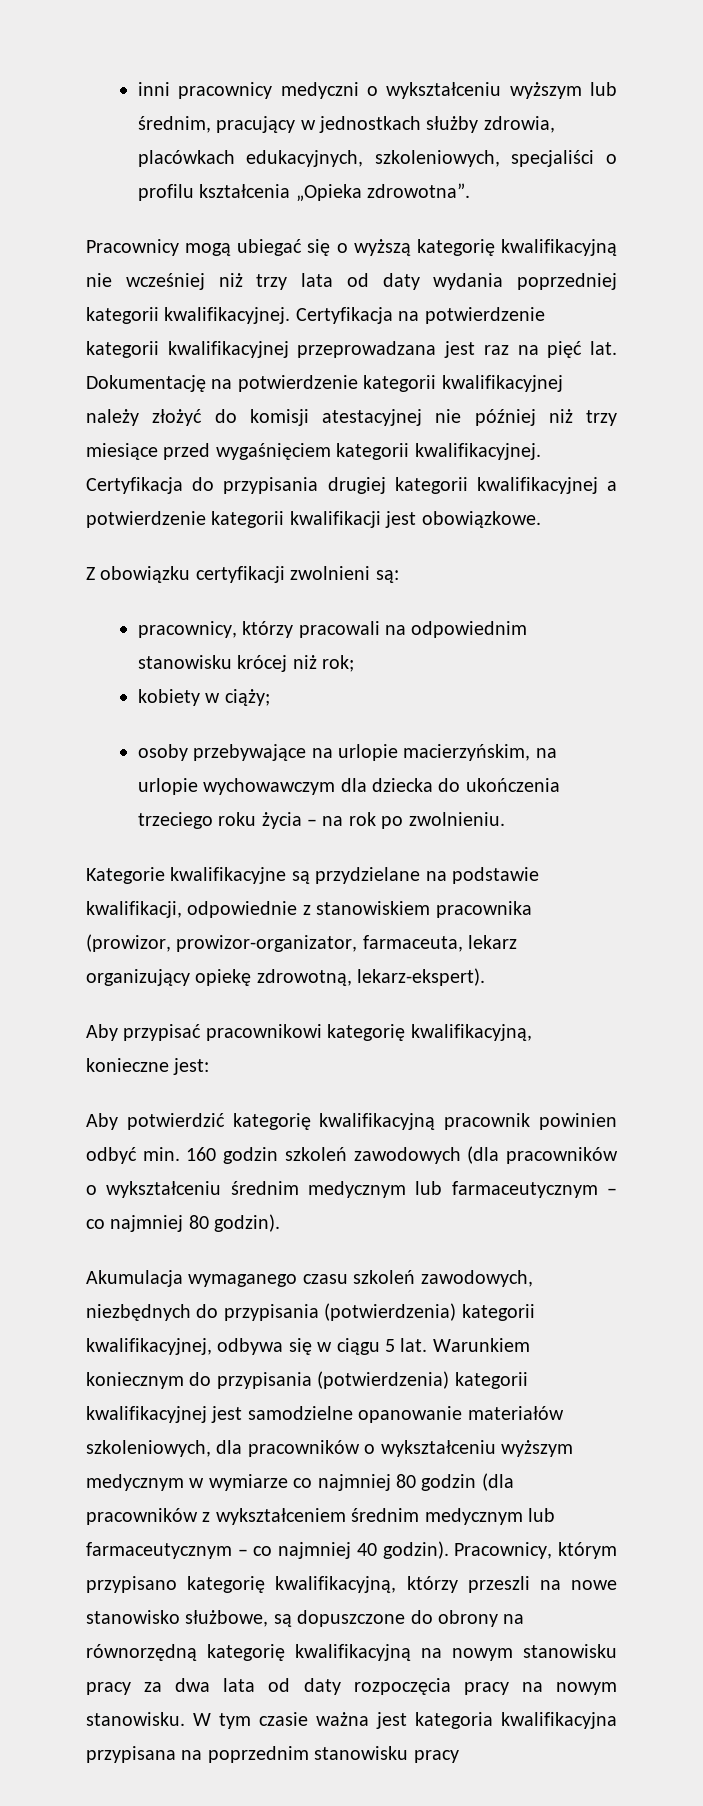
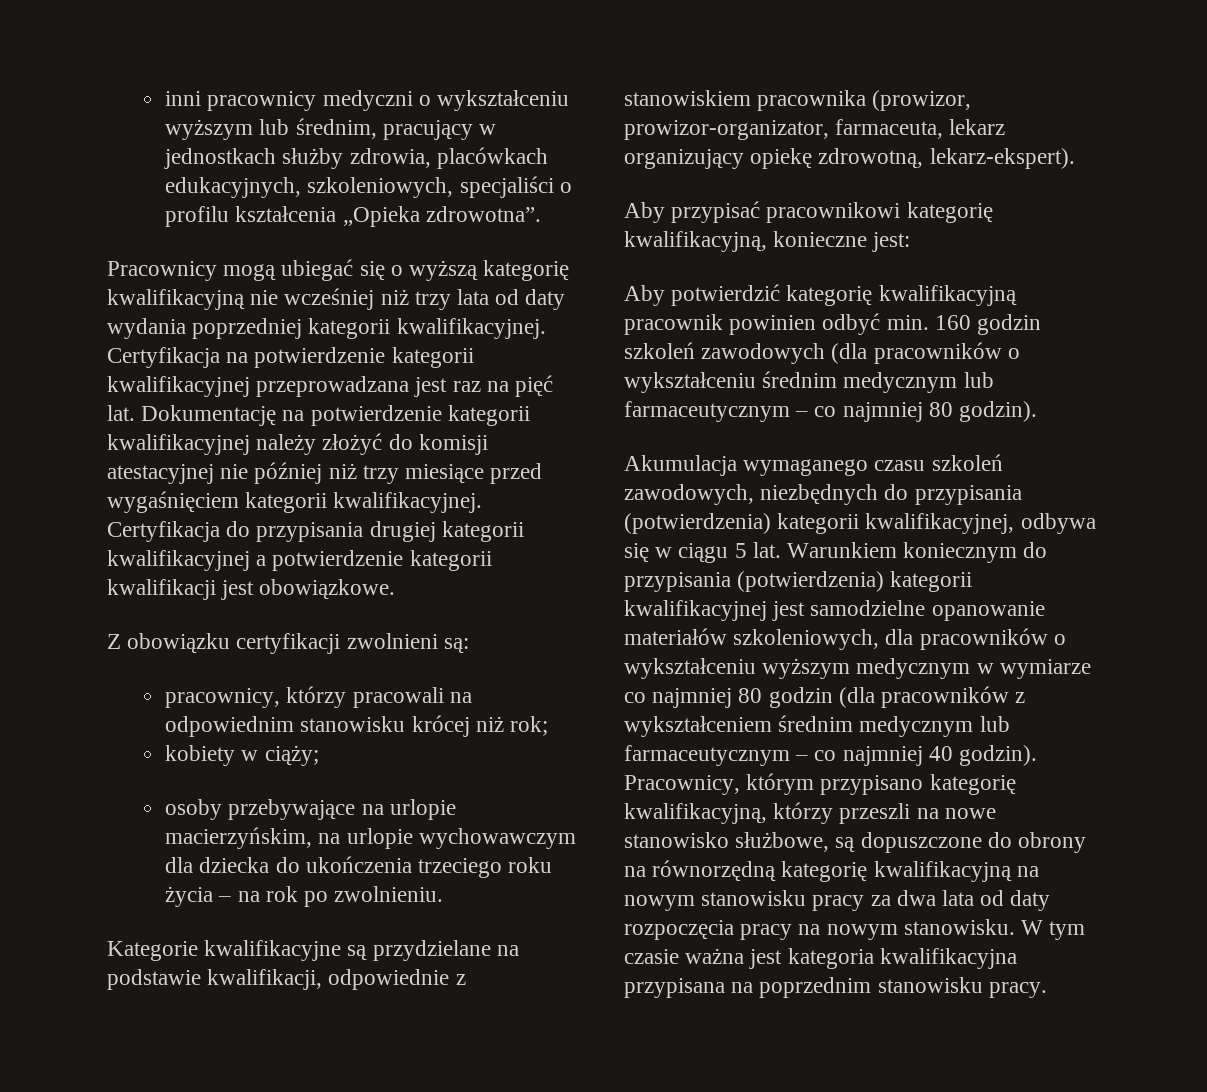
[413,1750,459,1763] pracy -> [988,982,1047,998] pracy.

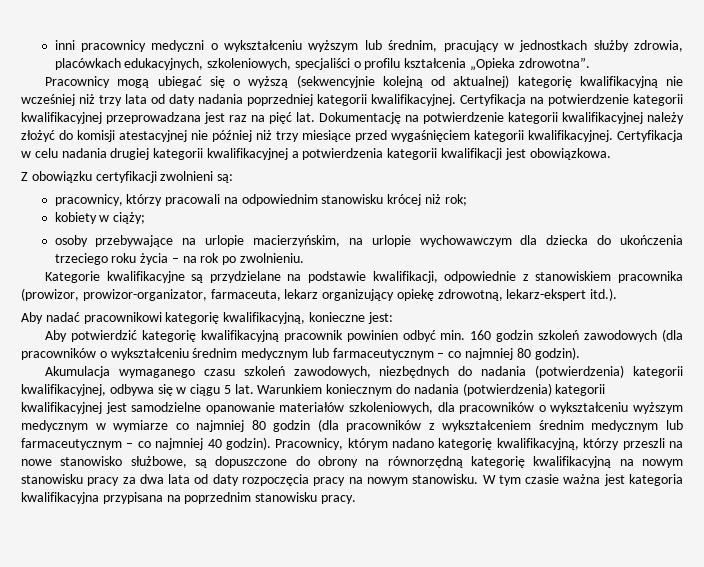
(479, 270) none -> [296,75,510,88] (sekwencyjnie kolejną od aktualnej)
[107,318,186,339] wydania -> [198,94,243,104] nadania
[226,521,364,542] do przypisania -> [21,148,107,158] w celu nadania
[272,550,404,571] potwierdzenie -> [302,148,384,160] potwierdzenia
[259,579,396,600] obowiązkowe. -> [529,148,611,160] obowiązkowa.
[929,148,1075,169] [624,201,761,223] lekarz-ekspert). // Aby przypisać -> [506,288,618,301] [21,312,80,324] lekarz-ekspert itd.). // Aby nadać
[914,485,1022,505] przypisania -> [481,366,527,376] nadania
[624,572,731,592] przypisania -> [413,384,459,394] nadania
[820,775,924,795] przypisano -> [392,438,435,448] nadano

